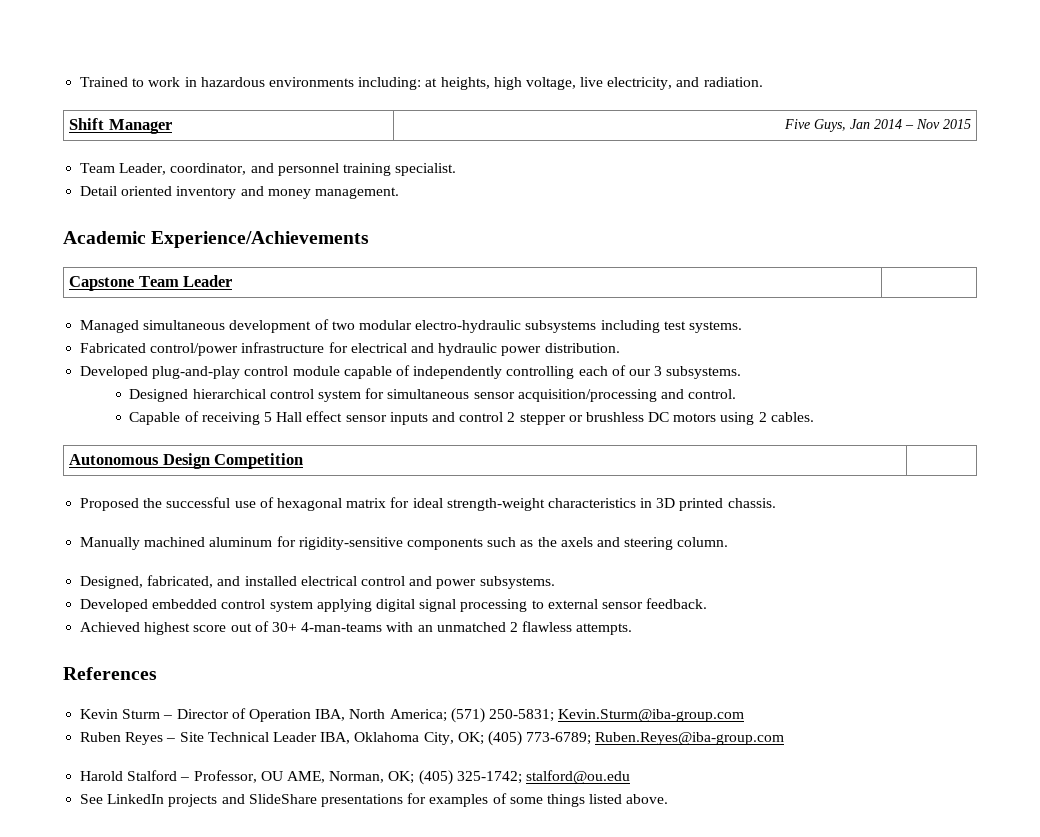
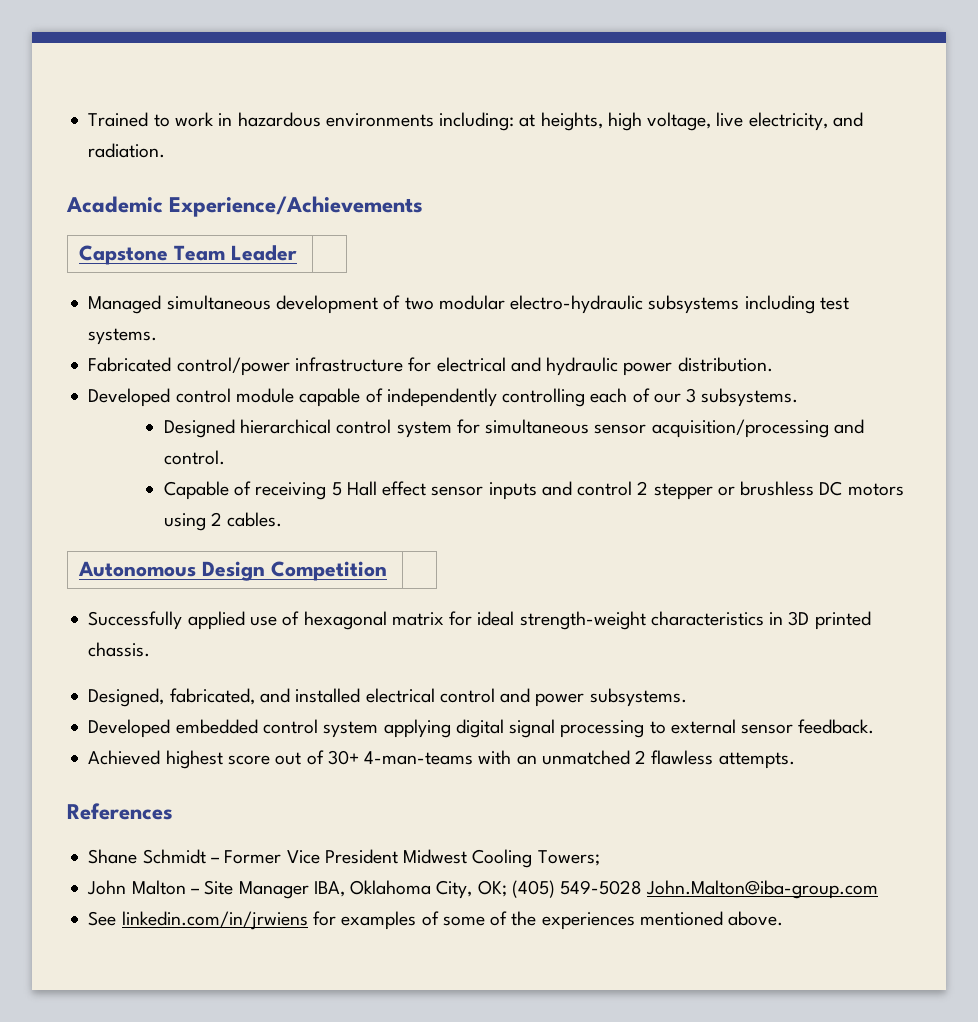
[69,118,172,134] [783,119,971,132] [80,163,457,176] [80,186,399,199] // Shift Manager | Five Guys, Jan 2014 – Nov 2015 // Team Leader, coordinator, and personnel training specialist. // Detail oriented inventory and money management. -> (166, 150) none
[152,366,241,379] plug-and-play -> (171, 397) none
[80,497,231,511] Proposed the successful -> [88,611,245,630] Successfully applied
[80,536,729,550] // Manually machined aluminum for rigidity-sensitive components such as the axels and steering column. -> (151, 649) none
[80,708,745,723] [80,732,317,745] Kevin Sturm – Director of Operation IBA, North America; (571) 250-5831; Kevin.Sturm@iba-group.com // Ruben Reyes – Site Technical Leader -> [88,849,600,868] [87,880,309,899] Shane Schmidt – Former Vice President Midwest Cooling Towers; // John Malton – Site Manager
[526,732,785,745] [80,770,630,785] [80,793,623,807] 773-6789; Ruben.Reyes@iba-group.com // Harold Stalford – Professor, OU AME, Norman, OK; (405) 325-1742; stalford@ou.edu // See LinkedIn projects and SlideShare presentations for examples of some things listed -> [560,880,879,899] [88,911,723,930] 549-5028 John.Malton@iba-group.com // See linkedin.com/in/jrwiens for examples of some of the experiences mentioned

